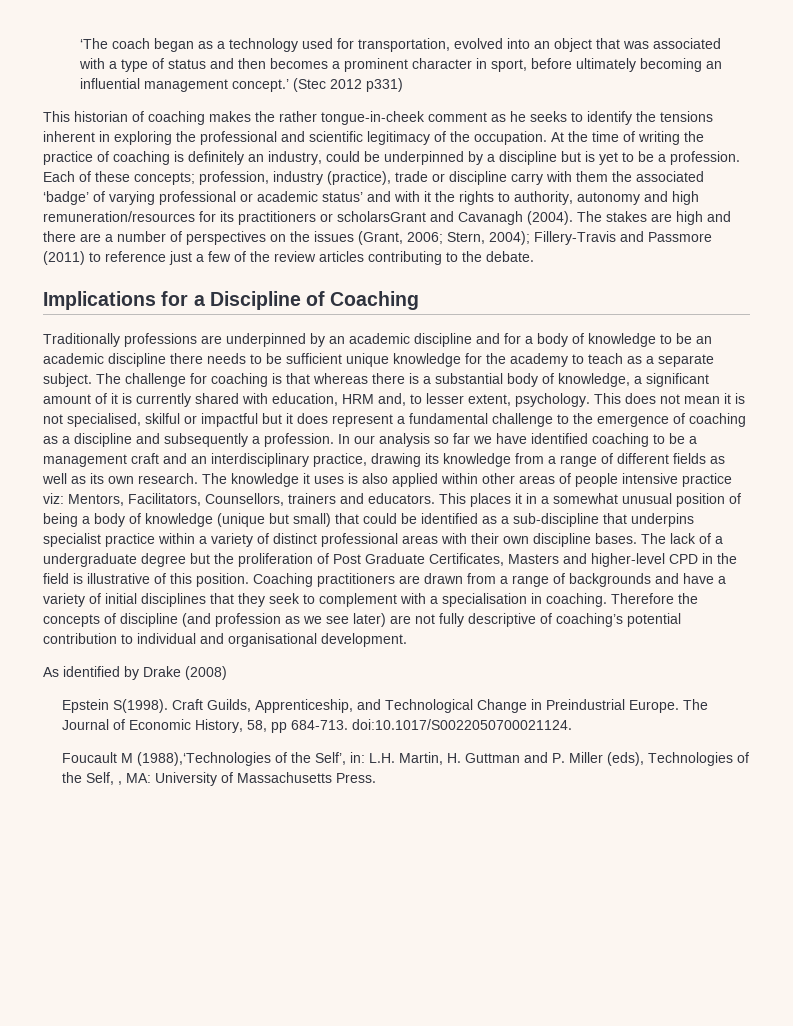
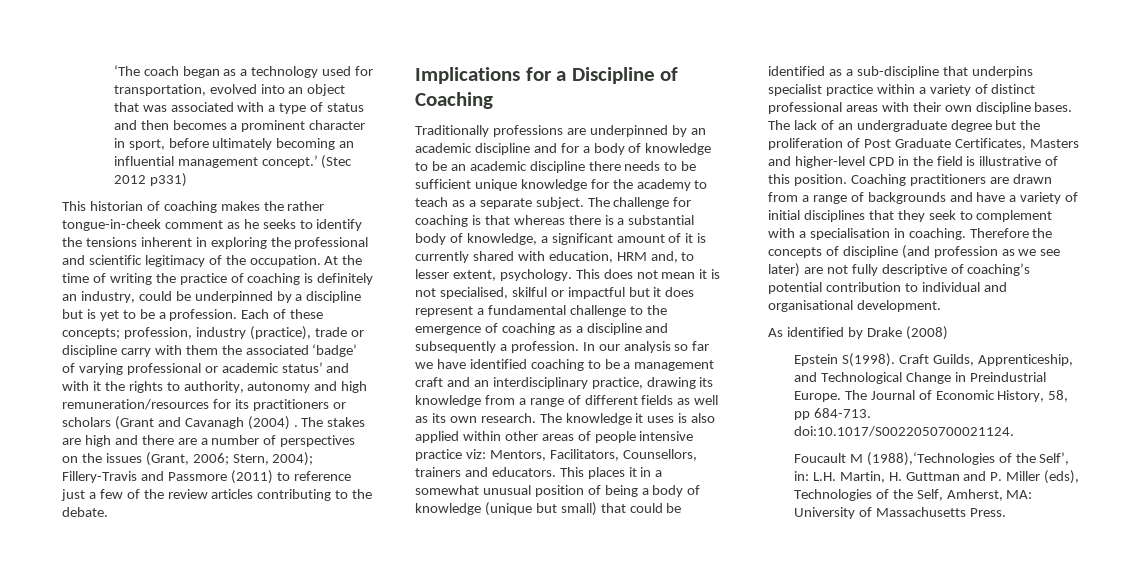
[337,211,573,225] scholarsGrant and Cavanagh (2004). -> [62,416,298,430] scholars (Grant and Cavanagh (2004) .
[715,536,723,544] a -> [837,123,853,130] an
[117,781,122,785] , -> [946,489,1003,501] Amherst,

